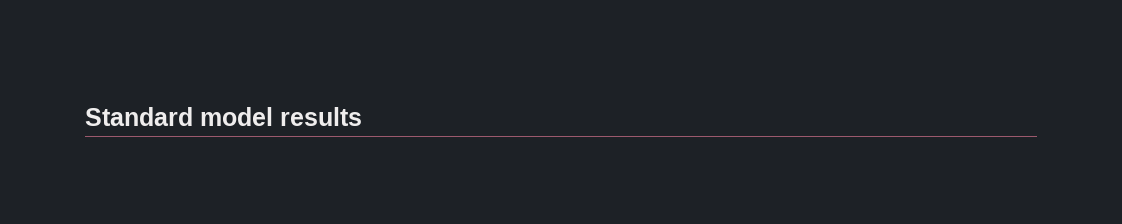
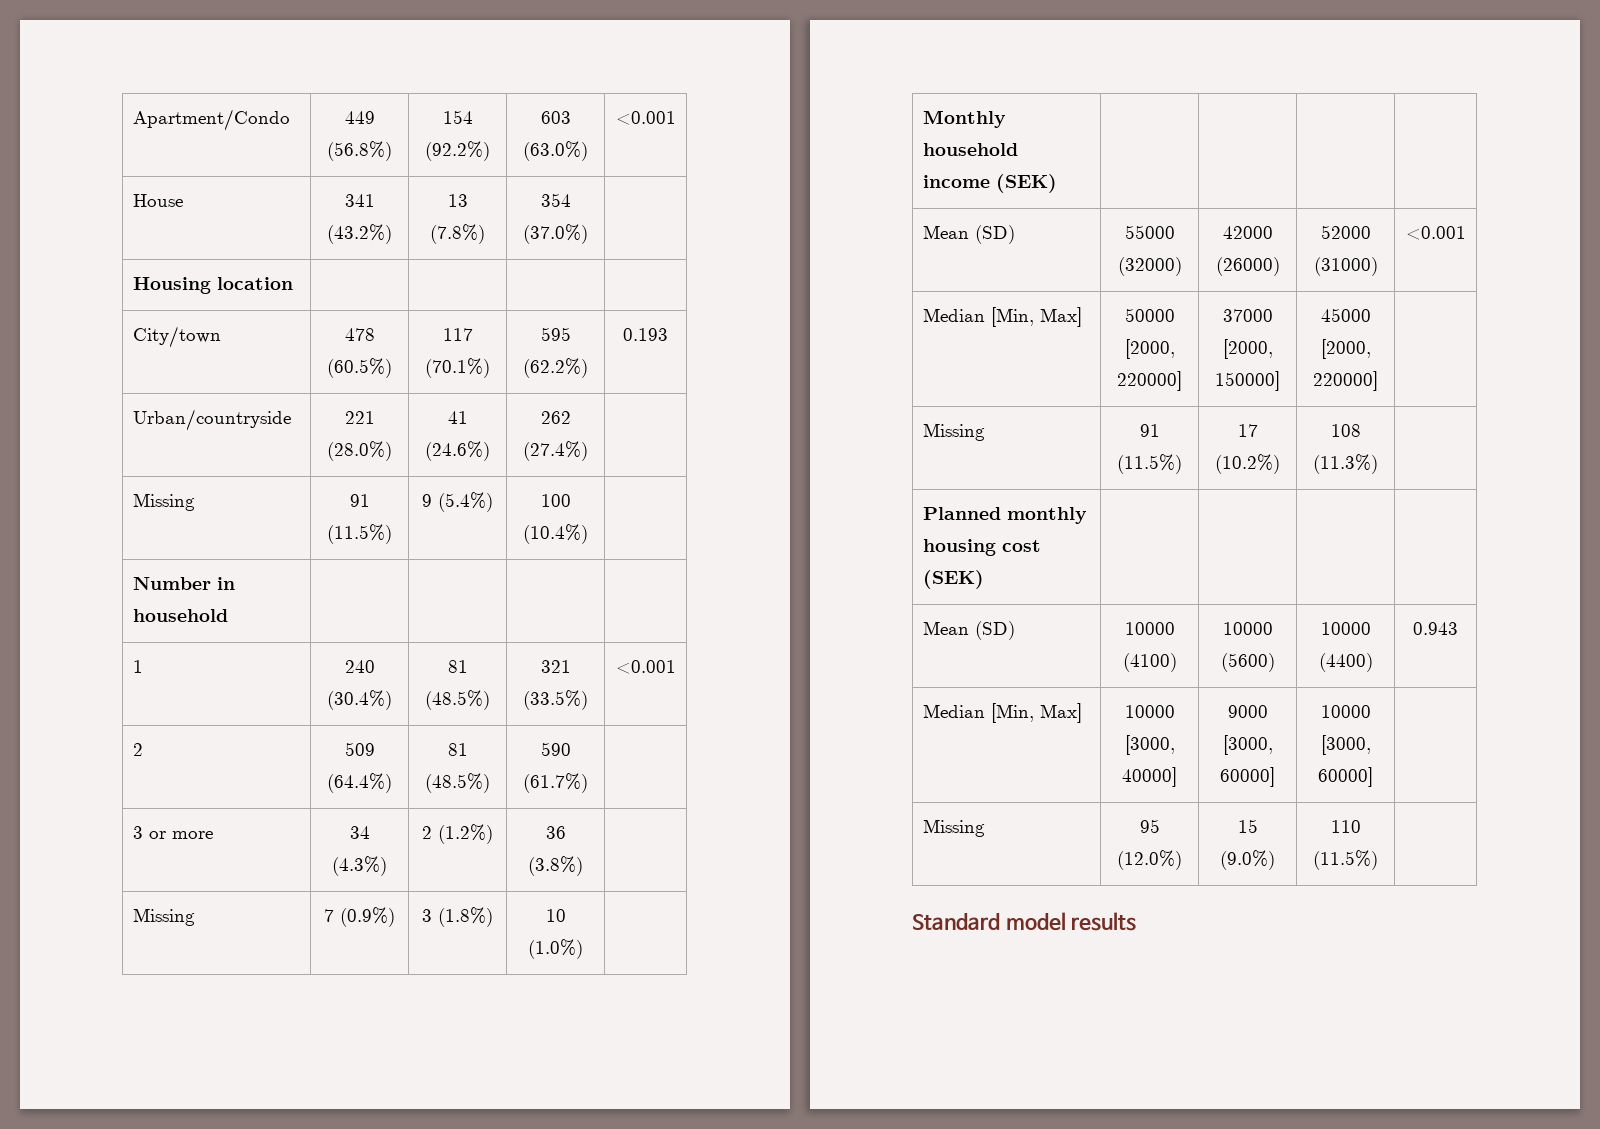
(85, 116) none -> [132,109,290,131] [344,111,375,124] [327,141,392,161] [442,110,473,124] [425,141,490,161] [540,111,571,124] [523,141,588,161] [615,111,676,125] [132,194,183,207] [344,194,375,207] [327,224,392,244] [447,194,468,207] [430,224,485,244] [540,193,571,207] [523,224,588,244] [132,277,293,294] [132,326,221,348] [344,328,375,341] [327,358,392,378] [442,328,473,341] [425,358,490,378] [540,327,571,341] [523,358,588,378] [623,328,668,341] [132,409,291,431] [344,411,375,424] [327,441,392,461] [447,411,468,424] [425,441,490,461] [540,411,571,424] [523,441,588,461] [132,493,195,511] [349,494,370,507] [327,524,392,544] [422,492,493,512] [540,494,571,507] [523,524,588,544] [132,577,235,590] [132,609,228,622] [132,660,143,673] [344,660,375,673] [327,690,392,710] [447,660,468,673] [425,690,490,710] [540,660,571,673] [523,690,588,710] [615,660,676,674] [132,743,143,756] [344,742,375,756] [327,773,392,793] [447,743,468,756] [425,773,490,793] [540,742,571,756] [523,773,588,793] [132,826,213,839] [349,826,370,839] [332,856,387,876] [422,824,493,844] [545,826,566,839] [528,856,583,876] [132,908,195,926] [324,907,395,927] [422,907,493,927] [545,909,566,922] [528,939,583,959] [922,110,1006,128] [922,143,1018,156] [922,174,1057,193] [922,225,1015,244] [1124,225,1175,239] [1117,257,1182,276] [1222,226,1273,239] [1215,257,1280,276] [1320,225,1371,239] [1313,257,1378,276] [1405,226,1466,240] [922,307,1082,327] [1124,308,1175,322] [1124,339,1175,359] [1117,371,1182,391] [1222,309,1273,322] [1222,339,1273,359] [1215,371,1280,391] [1320,308,1371,322] [1320,339,1371,359] [1313,371,1378,391] [922,423,985,441] [1139,424,1160,437] [1117,454,1182,474] [1237,424,1258,437] [1215,454,1280,474] [1330,424,1361,437] [1313,454,1378,474] [922,507,1087,524] [922,539,1041,556] [922,570,984,589] [922,621,1015,640] [1124,622,1175,635] [1122,653,1177,672] [1222,622,1273,635] [1220,653,1275,672] [1320,622,1371,635] [1318,653,1373,672] [1413,622,1458,635] [922,703,1082,723] [1124,705,1175,718] [1124,735,1175,755] [1122,767,1177,787] [1227,705,1268,718] [1222,735,1273,755] [1220,767,1275,787] [1320,705,1371,718] [1320,735,1371,755] [1318,767,1373,787] [922,819,985,837] [1139,819,1160,833] [1117,850,1182,870] [1237,819,1258,833] [1220,850,1275,870] [1330,820,1361,833] [1313,850,1378,870] Apartment/Condo | 449 (56.8%) | 154 (92.2%) | 603 (63.0%) | <0.001 // House | 341 (43.2%) | 13 (7.8%) | 354 (37.0%) | // Housing location | | | | // City/town | 478 (60.5%) | 117 (70.1%) | 595 (62.2%) | 0.193 // Urban/countryside | 221 (28.0%) | 41 (24.6%) | 262 (27.4%) | // Missing | 91 (11.5%) | 9 (5.4%) | 100 (10.4%) | // Number in household | | | | // 1 | 240 (30.4%) | 81 (48.5%) | 321 (33.5%) | <0.001 // 2 | 509 (64.4%) | 81 (48.5%) | 590 (61.7%) | // 3 or more | 34 (4.3%) | 2 (1.2%) | 36 (3.8%) | // Missing | 7 (0.9%) | 3 (1.8%) | 10 (1.0%) | // Monthly household income (SEK) | | | | // Mean (SD) | 55000 (32000) | 42000 (26000) | 52000 (31000) | <0.001 // Median [Min, Max] | 50000 [2000, 220000] | 37000 [2000, 150000] | 45000 [2000, 220000] | // Missing | 91 (11.5%) | 17 (10.2%) | 108 (11.3%) | // Planned monthly housing cost (SEK) | | | | // Mean (SD) | 10000 (4100) | 10000 (5600) | 10000 (4400) | 0.943 // Median [Min, Max] | 10000 [3000, 40000] | 9000 [3000, 60000] | 10000 [3000, 60000] | // Missing | 95 (12.0%) | 15 (9.0%) | 110 (11.5%) | //

